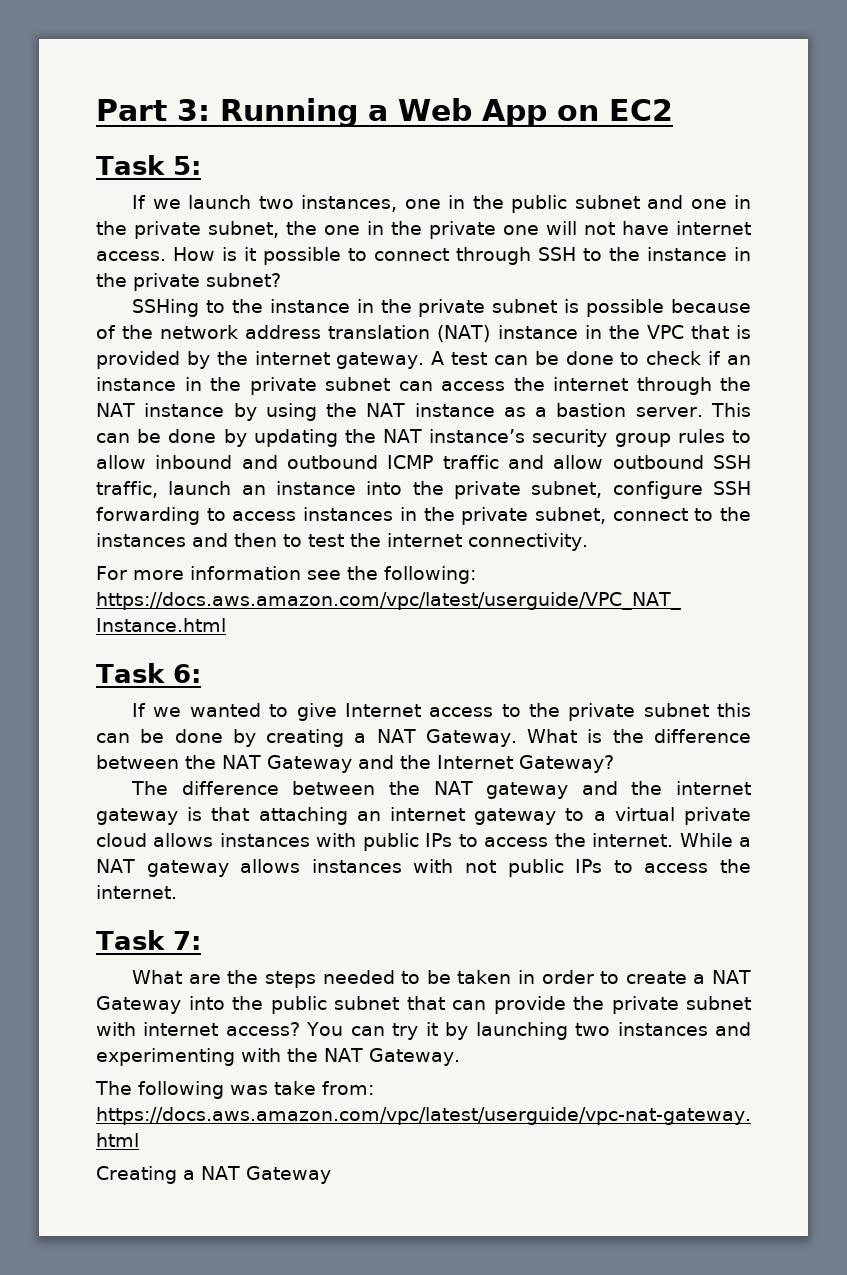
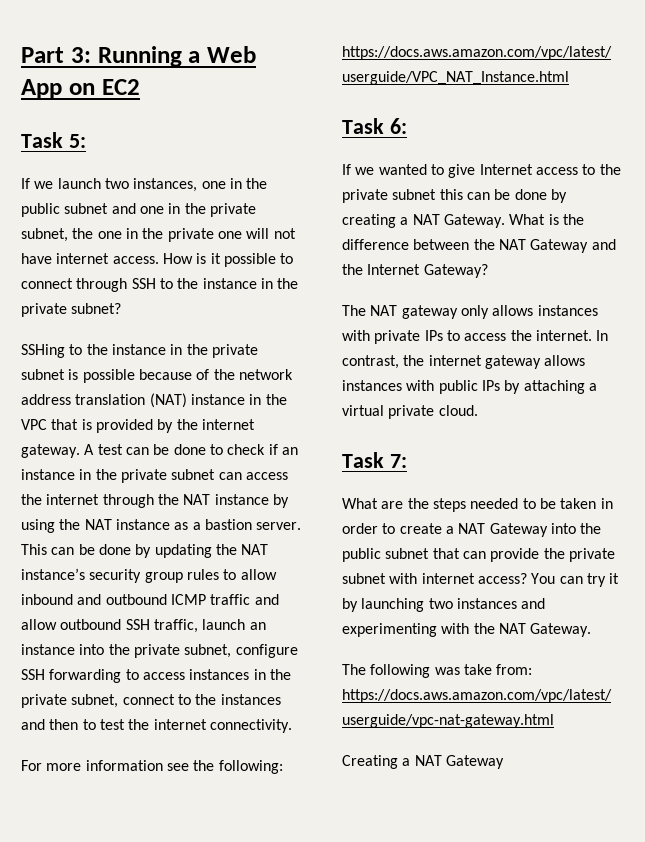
[181,781,752,799] [96,807,751,825] [96,833,147,847] difference between the NAT gateway and the internet gateway is that attaching an internet gateway to a virtual private cloud -> [370,305,598,319] [342,330,609,344] [342,355,541,369] NAT gateway only allows instances with private IPs to access the internet. In contrast, the internet gateway
[458,833,751,847] [96,859,751,877] [96,885,177,899] to access the internet. While a NAT gateway allows instances with not public IPs to access the internet. -> [504,380,597,394] [342,405,478,419] by attaching a virtual private cloud.

